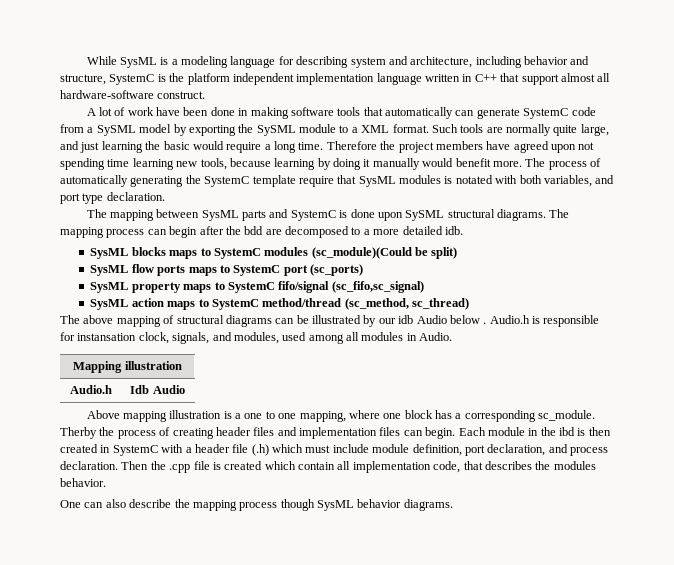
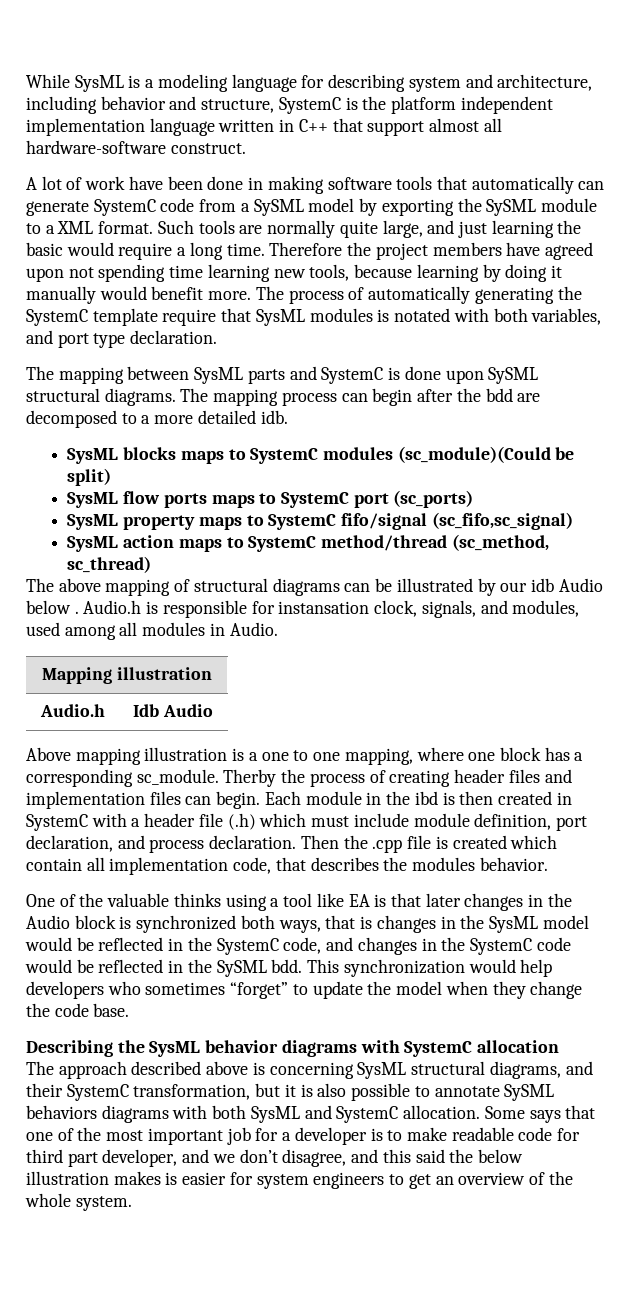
[84,499,453,511] can also describe the mapping process though SysML behavior diagrams. -> [59,893,572,911] [26,915,589,933] [25,937,571,955] [25,959,553,977] [26,981,583,999] [26,1003,130,1017] [26,1040,560,1057] [26,1061,593,1079] [26,1083,555,1101] [26,1105,596,1123] [26,1127,581,1145] [26,1149,523,1167] [26,1171,573,1189] [25,1193,132,1211] of the valuable thinks using a tool like EA is that later changes in the Audio block is synchronized both ways, that is changes in the SysML model would be reflected in the SystemC code, and changes in the SystemC code would be reflected in the SySML bdd. This synchronization would help developers who sometimes “forget” to update the model when they change the code base. // Describing the SysML behavior diagrams with SystemC allocation // The approach described above is concerning SysML structural diagrams, and their SystemC transformation, but it is also possible to annotate SySML behaviors diagrams with both SysML and SystemC allocation. Some says that one of the most important job for a developer is to make readable code for third part developer, and we don’t disagree, and this said the below illustration makes is easier for system engineers to get an overview of the whole system.

